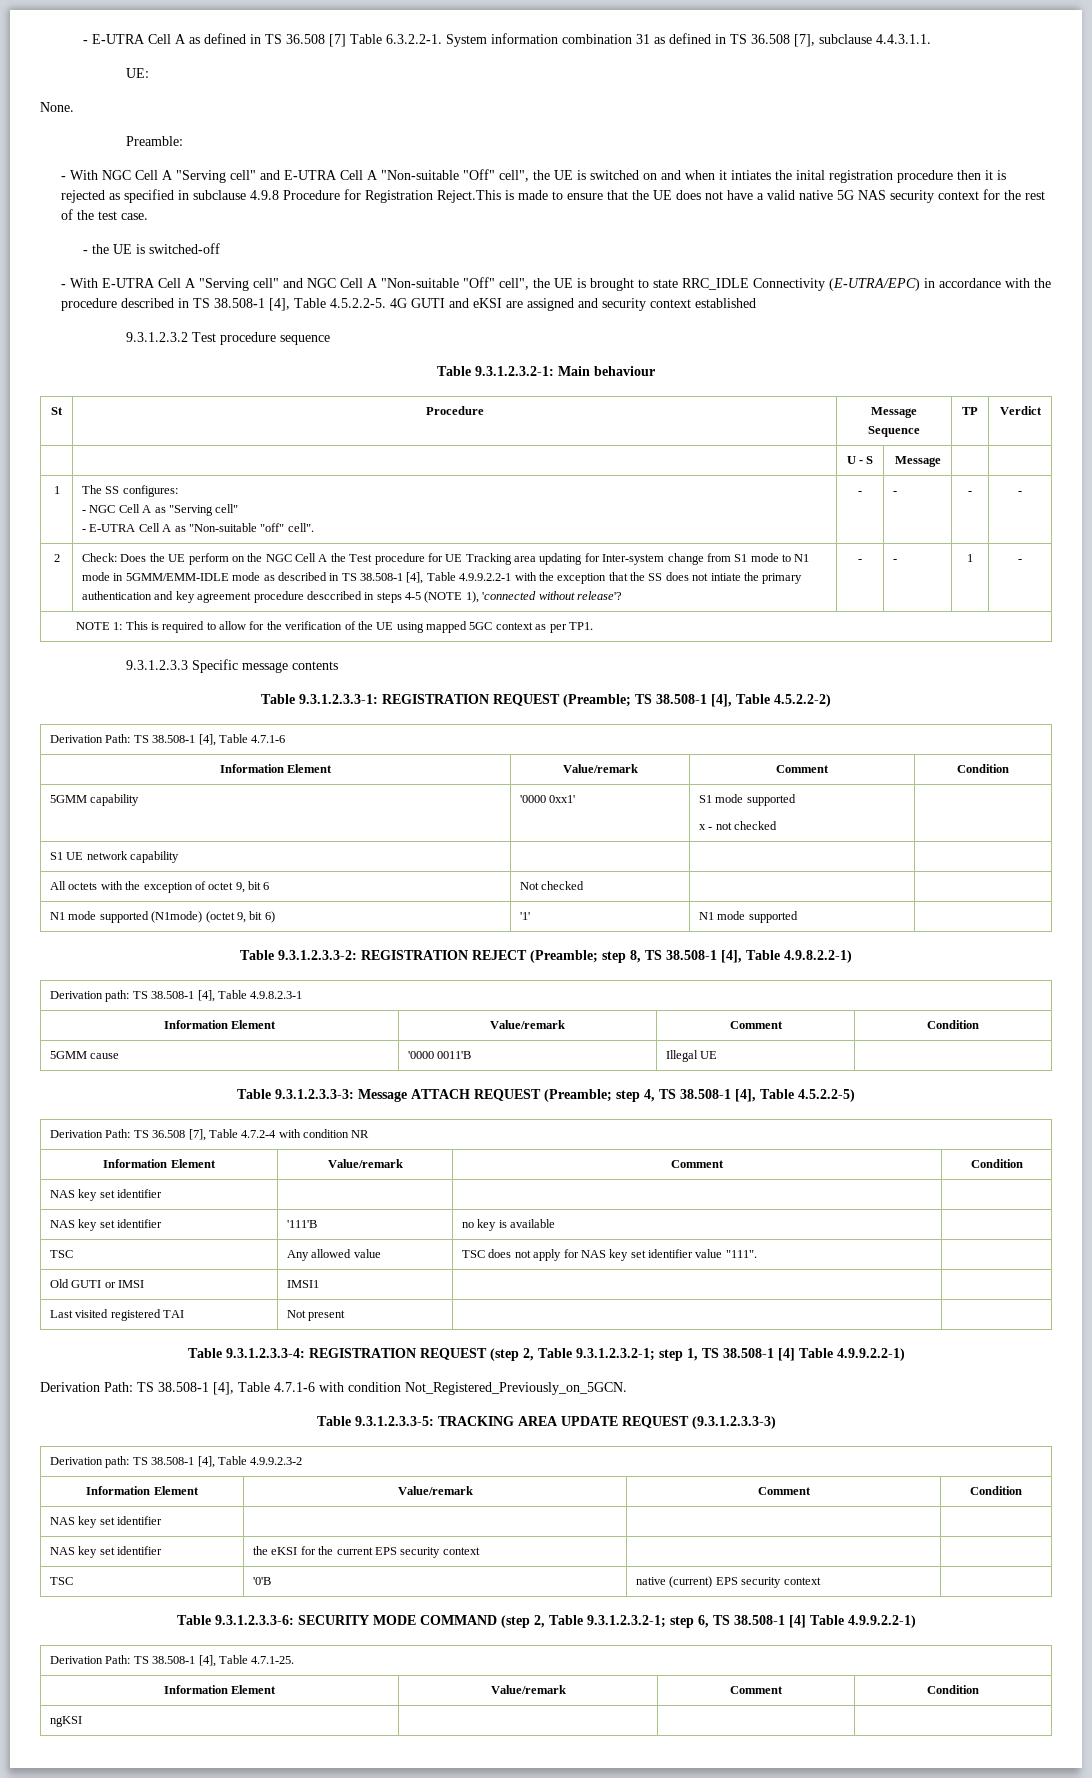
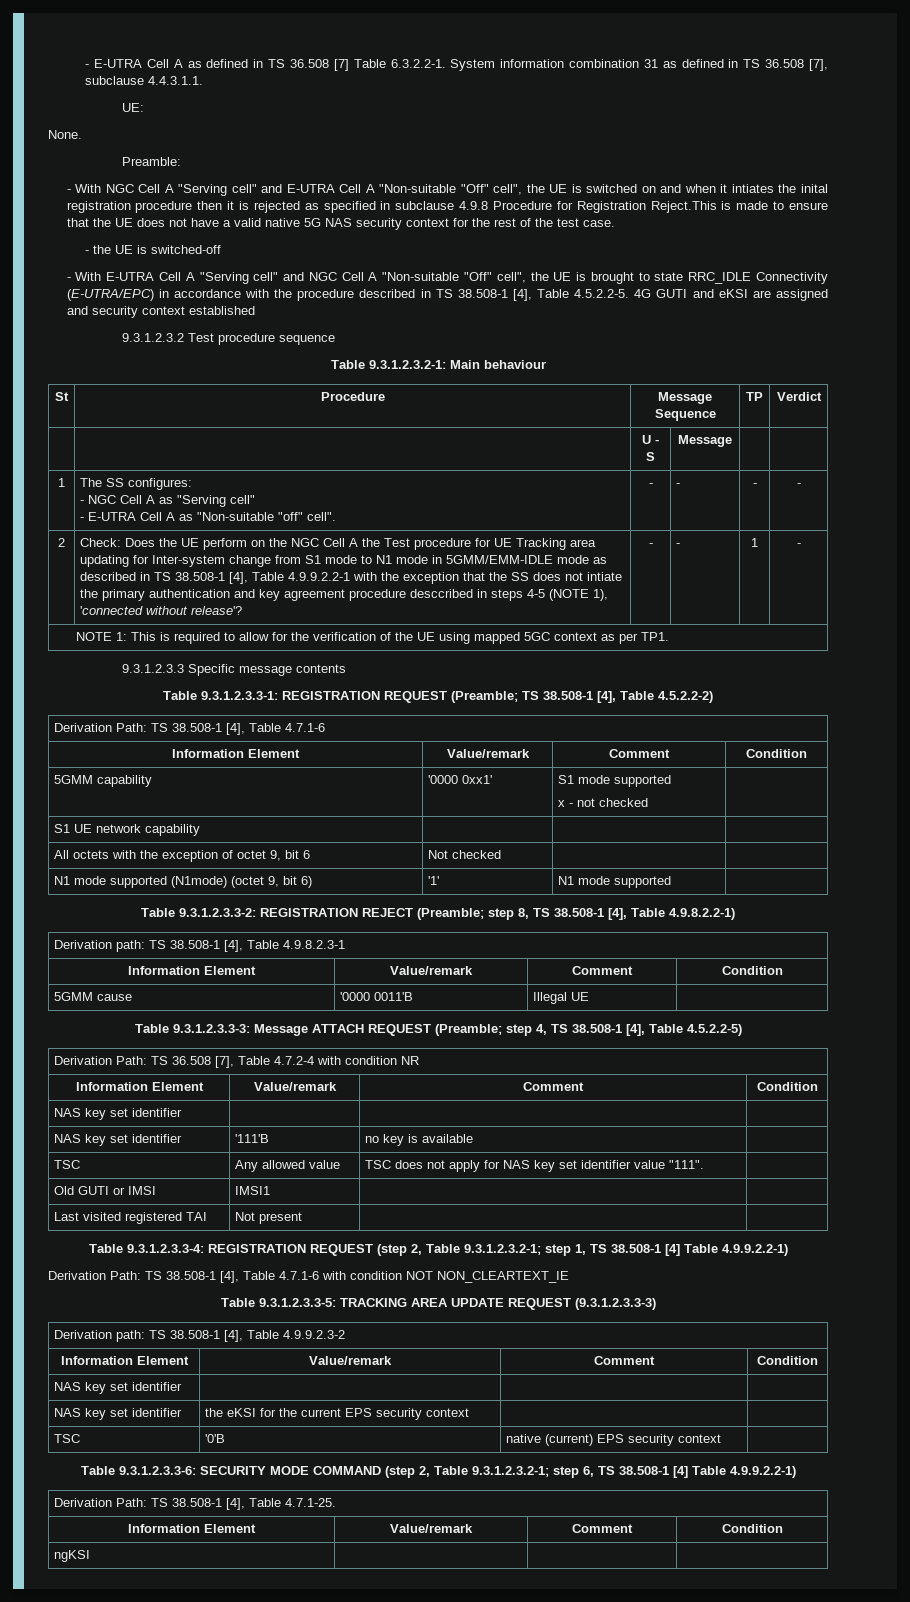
[405,1382,627,1395] Not_Registered_Previously_on_5GCN. -> [406,1271,569,1283] NOT NON_CLEARTEXT_IE

